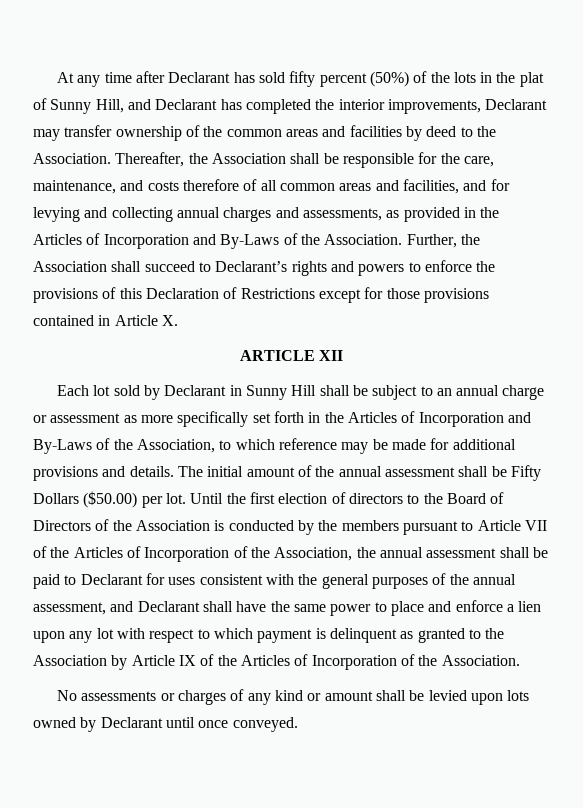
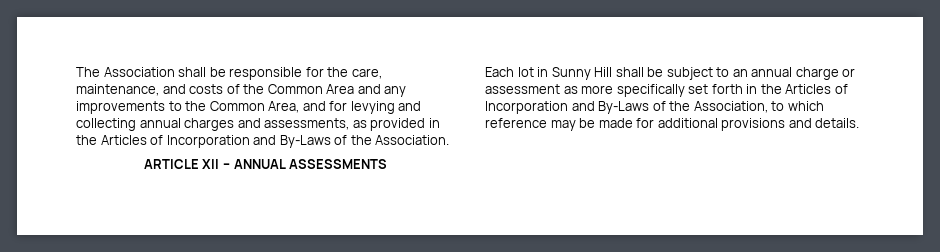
[56,71,544,87] [33,98,548,114] [33,125,496,141] [33,152,208,167] At any time after Declarant has sold fifty percent (50%) of the lots in the plat of Sunny Hill, and Declarant has completed the interior improvements, Declarant may transfer ownership of the common areas and facilities by deed to the Association. Thereafter, the -> [76,67,100,77] The
[182,179,459,194] therefore of all common areas and facilities, -> [226,84,407,97] [76,101,300,114] of the Common Area and any improvements to the Common Area,
[406,234,480,248] [33,260,496,276] [33,287,489,303] [33,315,178,326] Further, the Association shall succeed to Declarant’s rights and powers to enforce the provisions of this Declaration of Restrictions except for those provisions contained in Article X. -> (450, 140) none
(344, 355) none -> [223,159,388,169] – ANNUAL ASSESSMENTS
[113,385,227,400] sold by Declarant -> (534, 72) none
[177,465,541,481] [33,491,505,508] [33,519,547,535] [33,546,548,562] [33,573,516,589] [33,600,542,616] [33,628,505,643] [33,654,520,670] [56,689,530,705] [33,717,298,732] The initial amount of the annual assessment shall be Fifty Dollars ($50.00) per lot. Until the first election of directors to the Board of Directors of the Association is conducted by the members pursuant to Article VII of the Articles of Incorporation of the Association, the annual assessment shall be paid to Declarant for uses consistent with the general purposes of the annual assessment, and Declarant shall have the same power to place and enforce a lien upon any lot with respect to which payment is delinquent as granted to the Association by Article IX of the Articles of Incorporation of the Association. // No assessments or charges of any kind or amount shall be levied upon lots owned by Declarant until once conveyed. -> (860, 123) none

